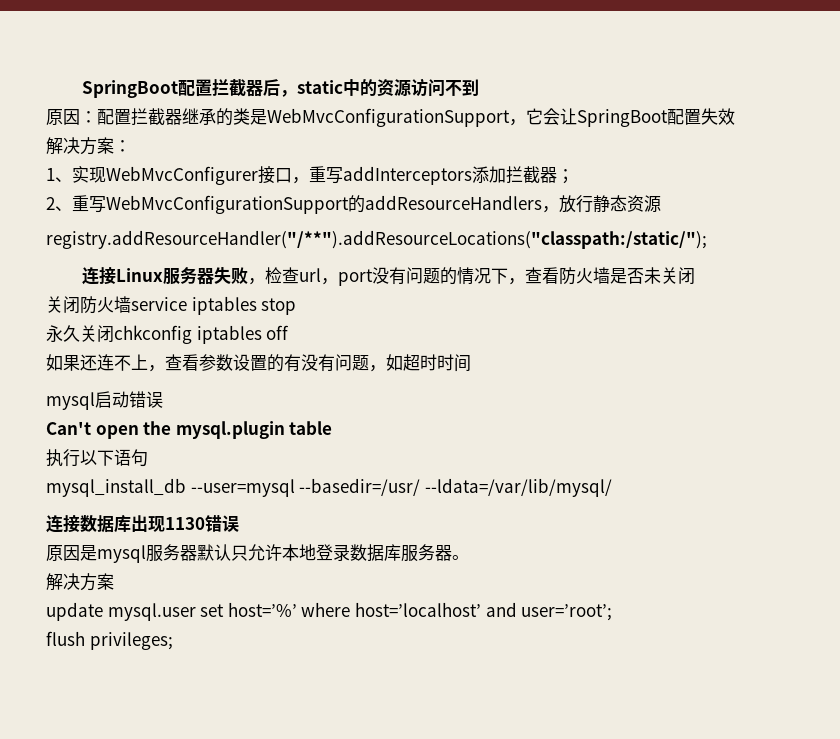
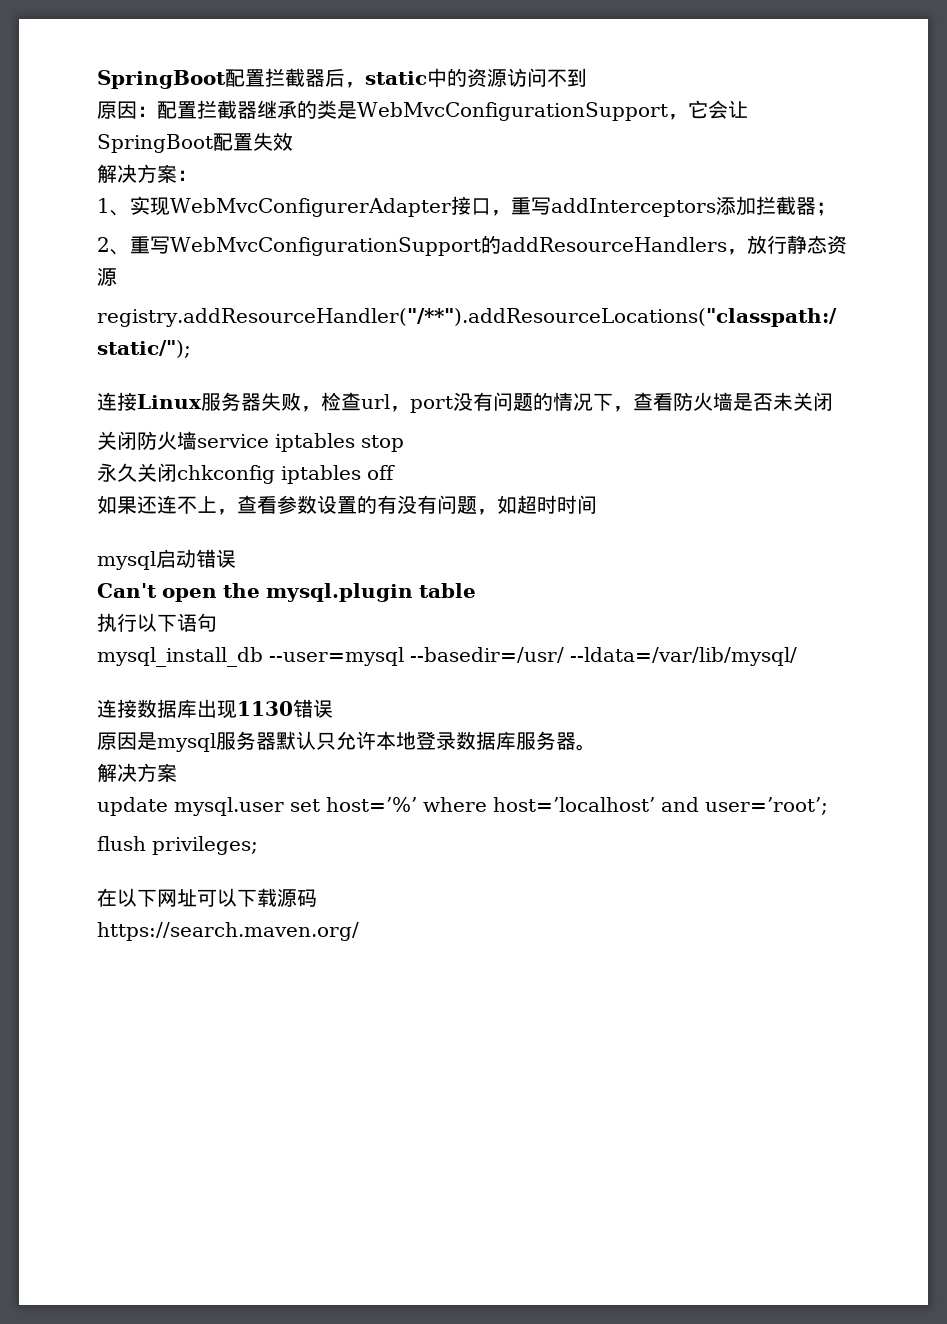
[106,166,258,185] WebMvcConfigurer -> [170,198,451,217] WebMvcConfigurerAdapter
(173, 641) none -> [97,888,317,907] [97,922,359,941] // 在以下网址可以下载源码 // https://search.maven.org/

